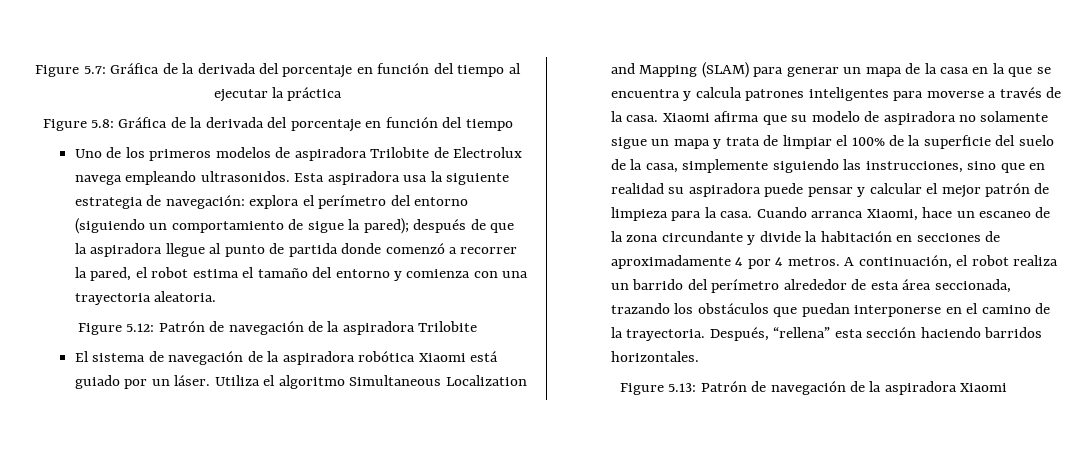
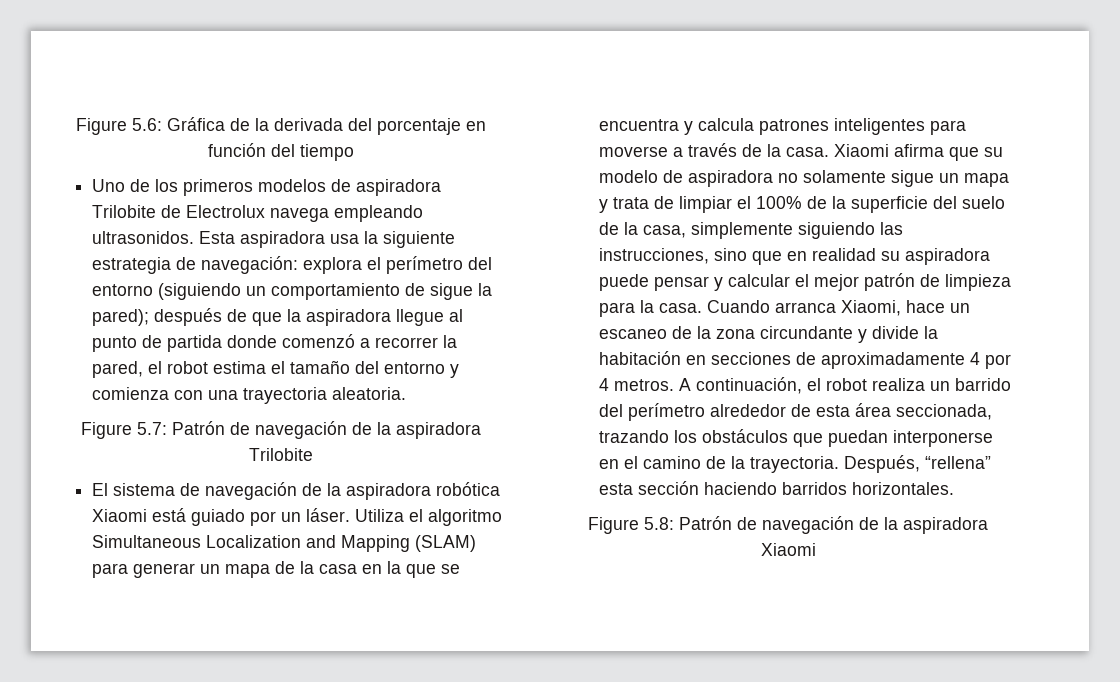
[35,63,521,78] [213,87,343,102] [42,119,114,131] Figure 5.7: Gráfica de la derivada del porcentaje en función del tiempo al ejecutar la práctica // Figure 5.8: -> [76,118,162,135] Figure 5.6:
[126,323,155,332] 5.12: -> [137,422,167,435] 5.7:
[668,383,697,392] 5.13: -> [644,517,674,530] 5.8:

